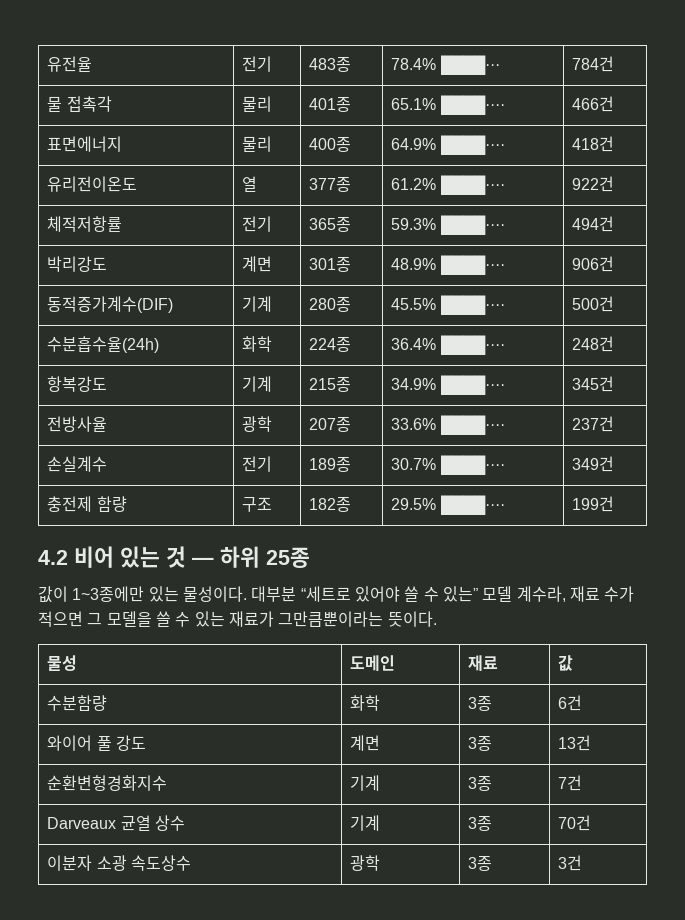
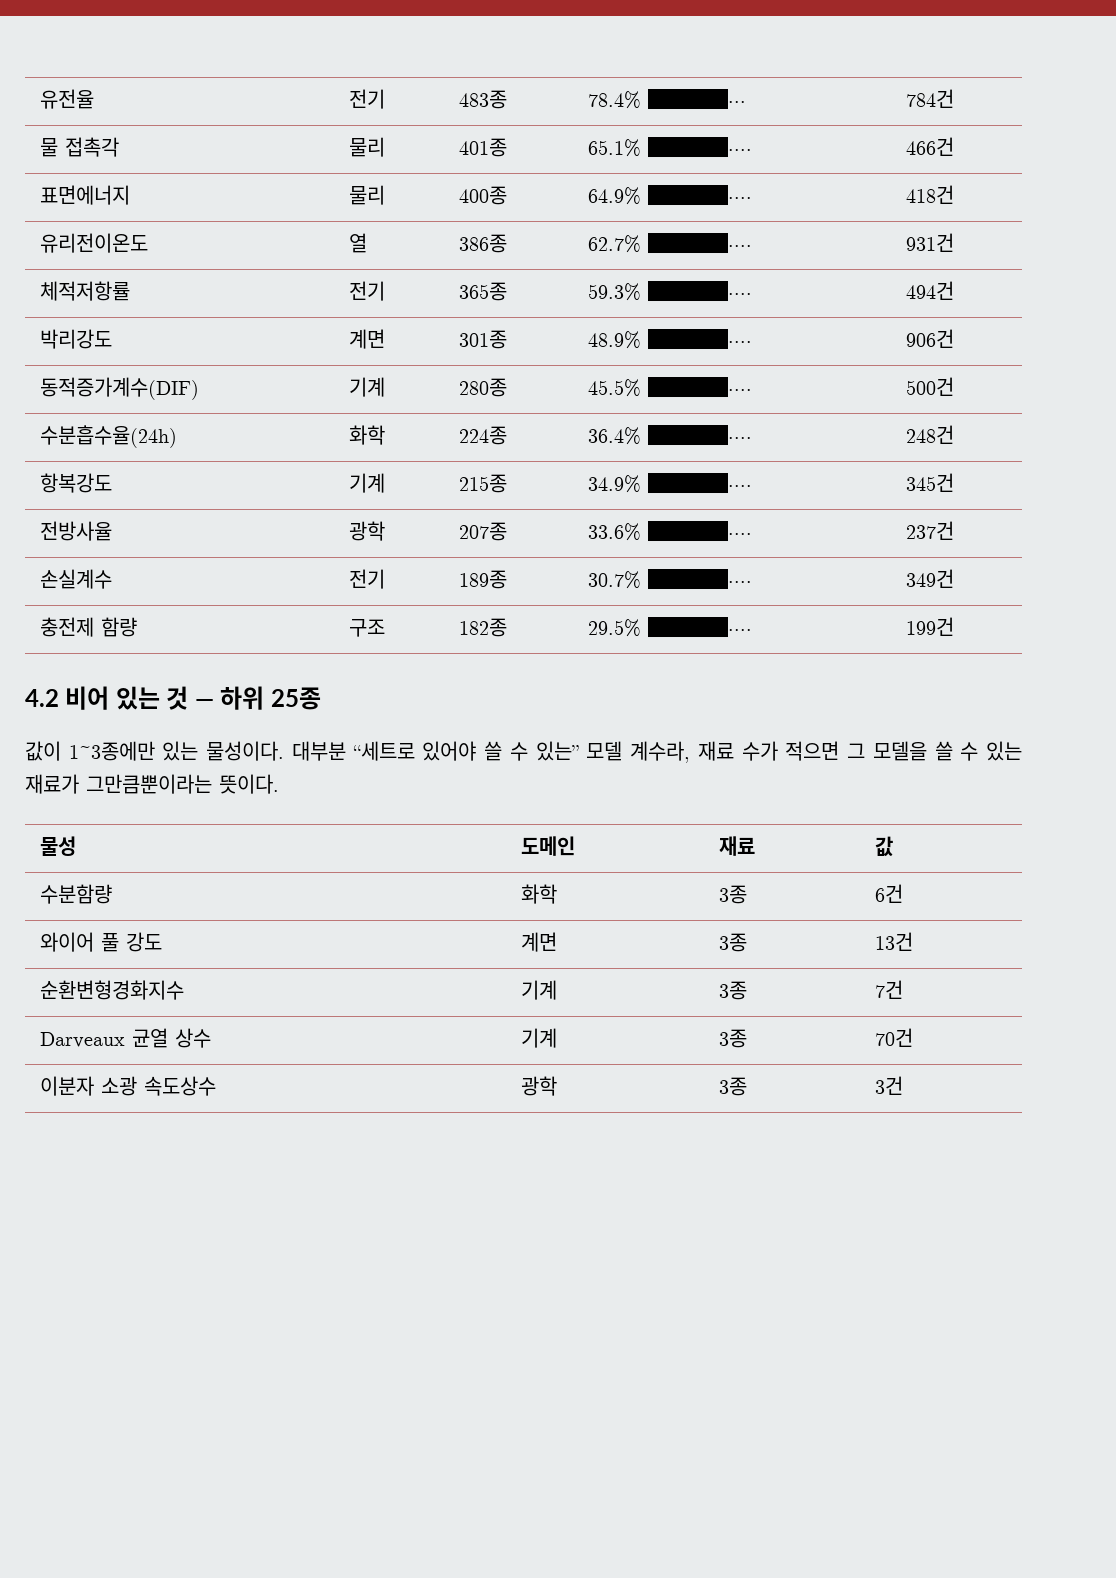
[309,177,352,192] [391,175,505,195] [572,176,615,192] 377종 | 61.2% ████···· | 922건 -> [459,234,508,253] [588,233,753,254] [906,233,955,252] 386종 | 62.7% ████···· | 931건

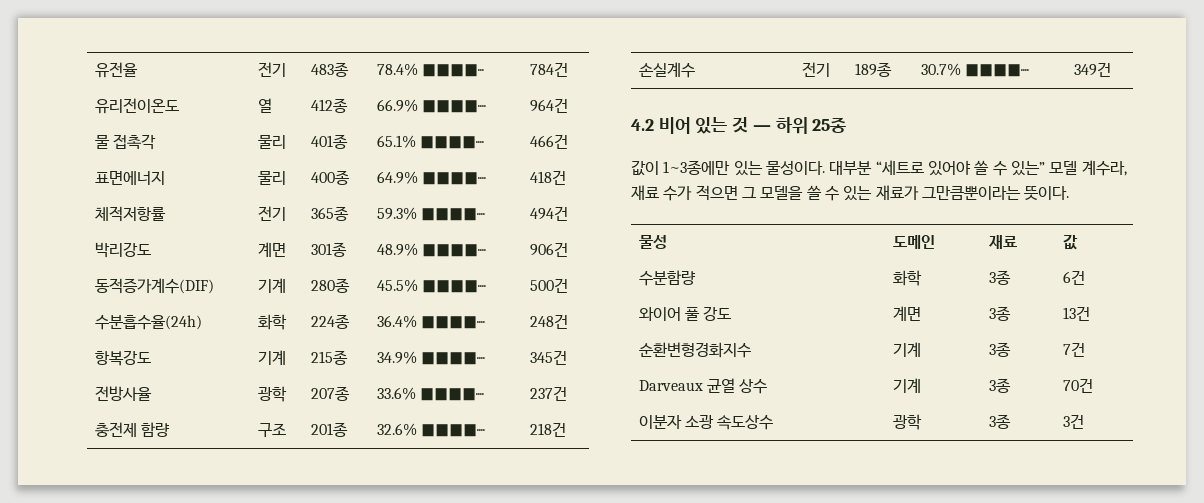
(955, 98) none -> [94,98,179,114] [257,98,272,113] [310,98,348,113] [376,99,487,113] [529,98,568,113] // 유리전이온도 | 열 | 412종 | 66.9% ████···· | 964건
[40,233,149,253] [349,233,368,253] [459,234,508,253] [588,233,753,254] [906,233,955,252] // 유리전이온도 | 열 | 386종 | 62.7% ████···· | 931건 -> (566, 177) none
(955, 530) none -> [94,422,171,437] [257,423,286,437] [310,422,348,437] [376,423,486,437] [529,422,566,437] // 충전제 함량 | 구조 | 201종 | 32.6% ████···· | 218건
[40,617,138,637] [349,619,386,637] [459,618,508,637] [588,617,753,638] [906,617,955,636] // 충전제 함량 | 구조 | 182종 | 29.5% ████···· | 199건 -> (1111, 69) none

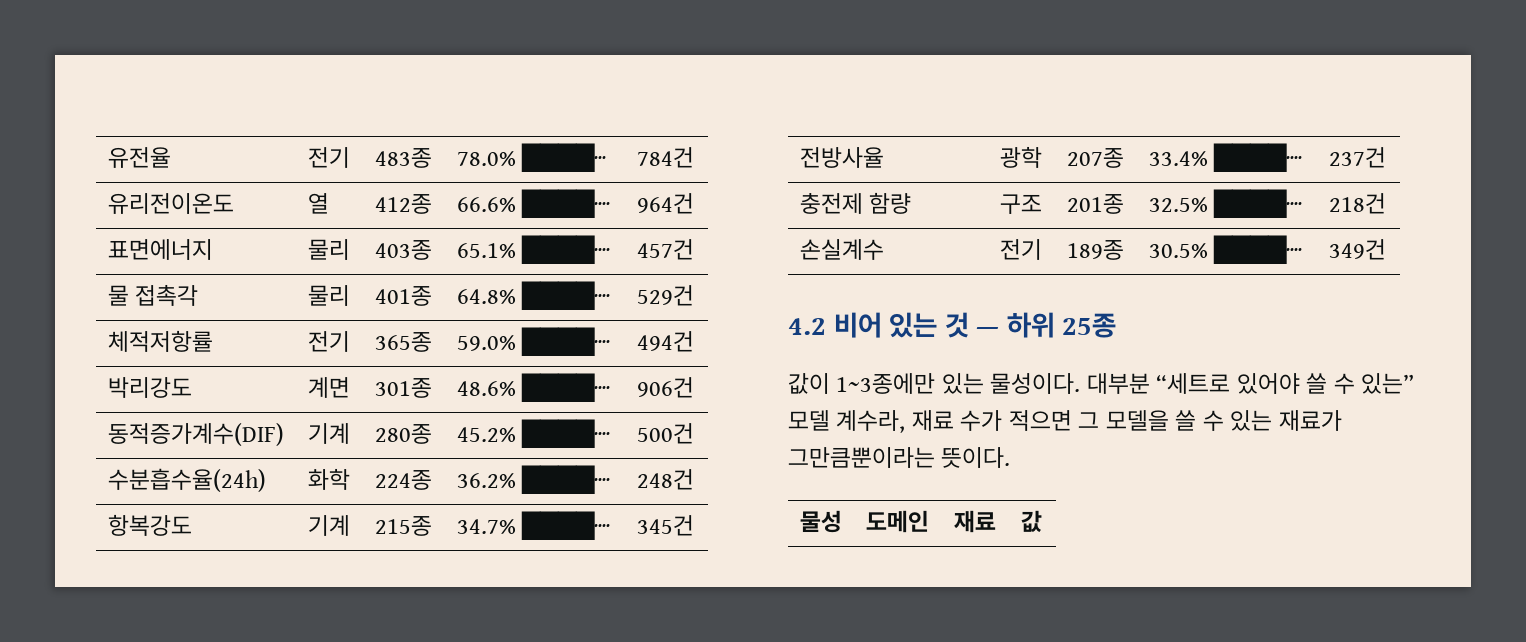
[376,63,418,76] 78.4% -> [456,151,516,166] 78.0%
[376,99,418,112] 66.9% -> [456,197,516,212] 66.6%
(568, 105) none -> [107,239,213,260] [307,239,350,260] [374,240,432,260] [456,235,611,264] [636,239,694,260] // 표면에너지 | 물리 | 403종 | 65.1% ████···· | 457건
[376,135,485,149] [529,134,568,149] [94,171,165,185] [257,171,286,185] [310,170,350,185] [376,171,487,185] [529,170,566,185] 65.1% ████···· | 466건 // 표면에너지 | 물리 | 400종 | 64.9% ████···· | 418건 -> [456,281,611,310] [636,285,694,306] 64.8% ████···· | 529건
[376,207,417,220] 59.3% -> [456,335,516,351] 59.0%
[376,243,418,256] 48.9% -> [456,381,516,396] 48.6%
[376,279,418,292] 45.5% -> [456,427,516,442] 45.2%
[376,315,417,328] 36.4% -> [456,473,516,488] 36.2%
[376,351,417,364] 34.9% -> [456,519,516,534] 34.7%
[376,387,416,400] 33.6% -> [1148,151,1208,166] 33.4%
[376,423,417,436] 32.6% -> [1148,197,1208,212] 32.5%
[920,63,961,76] 30.7% -> [1148,243,1208,258] 30.5%
[638,270,696,286] [892,270,922,286] [988,270,1011,285] [1062,270,1085,285] [638,306,732,321] [892,306,921,321] [988,306,1011,321] [1062,306,1090,321] [638,342,751,358] [892,342,921,357] [988,342,1011,357] [1062,342,1085,357] [638,378,768,394] [892,378,921,393] [988,378,1011,393] [1062,378,1093,393] [638,415,774,430] [892,414,922,430] [988,414,1011,429] [1062,414,1084,429] // 수분함량 | 화학 | 3종 | 6건 // 와이어 풀 강도 | 계면 | 3종 | 13건 // 순환변형경화지수 | 기계 | 3종 | 7건 // Darveaux 균열 상수 | 기계 | 3종 | 70건 // 이분자 소광 속도상수 | 광학 | 3종 | 3건 -> (1042, 521) none

